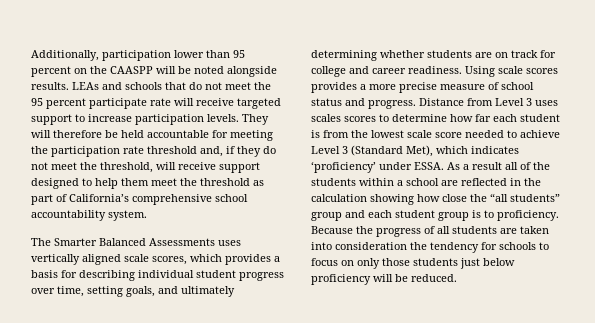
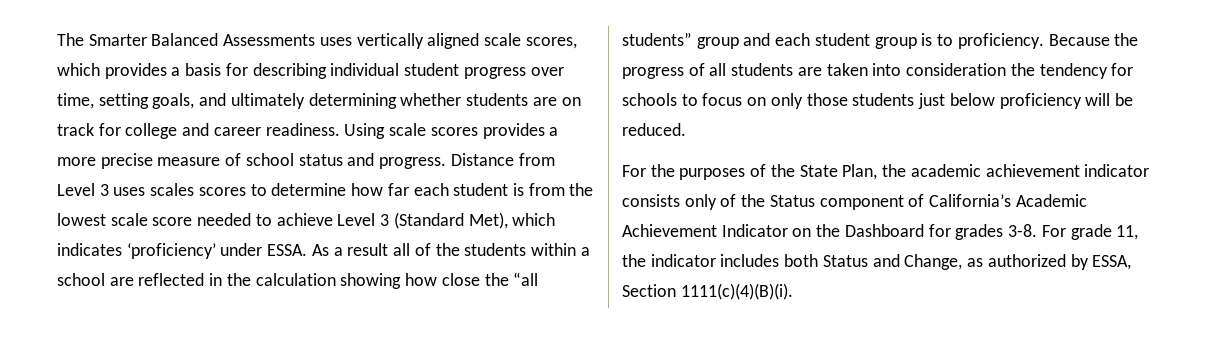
[31,50,245,61] [31,66,277,77] [31,82,271,90] [31,98,281,109] [31,114,269,125] [31,130,273,141] [31,146,276,157] [31,162,260,173] [31,178,264,189] [31,194,248,205] [31,210,147,221] Additionally, participation lower than 95 percent on the CAASPP will be noted alongside results. LEAs and schools that do not meet the 95 percent participate rate will receive targeted support to increase participation levels. They will therefore be held accountable for meeting the participation rate threshold and, if they do not meet the threshold, will receive support designed to help them meet the threshold as part of California’s comprehensive school accountability system. // -> (57, 39) none
(457, 278) none -> [622,164,1150,180] [622,194,1087,210] [622,224,1139,240] [622,254,1132,270] [622,283,793,300] // For the purposes of the State Plan, the academic achievement indicator consists only of the Status component of California’s Academic Achievement Indicator on the Dashboard for grades 3-8. For grade 11, the indicator includes both Status and Change, as authorized by ESSA, Section 1111(c)(4)(B)(i).

